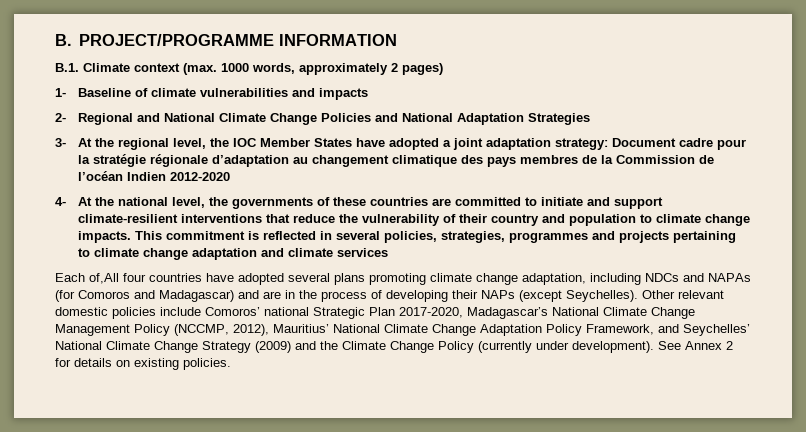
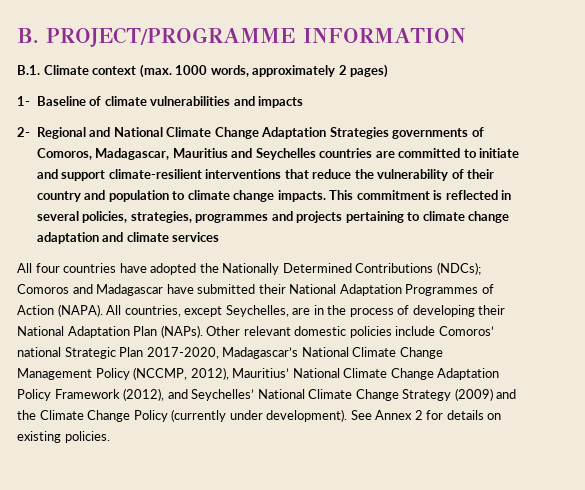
[320,113,453,122] Policies and National -> (259, 133) none
[55,138,746,150] [77,154,714,167] [77,171,230,181] [55,197,366,209] // 3- At the regional level, the IOC Member States have adopted a joint adaptation strategy: Document cadre pour la stratégie régionale d’adaptation au changement climatique des pays membres de la Commission de l’océan Indien 2012-2020 // 4- At the national level, the governments of these -> [392,127,484,139] [36,148,316,160] governments of Comoros, Madagascar, Mauritius and Seychelles
[55,273,119,284] Each of,All -> [17,263,32,273] All
[288,273,751,285] [55,290,259,302] several plans promoting climate change adaptation, including NDCs and NAPAs (for Comoros and Madagascar) and -> [199,262,481,275] [17,284,494,296] [17,304,289,317] the Nationally Determined Contributions (NDCs); Comoros and Madagascar have submitted their National Adaptation Programmes of Action (NAPA). All countries, except Seychelles,
[481,290,638,302] NAPs (except Seychelles). -> [17,325,203,338] National Adaptation Plan (NAPs).
[586,324,654,335] Framework, -> [54,388,165,401] Framework (2012),

